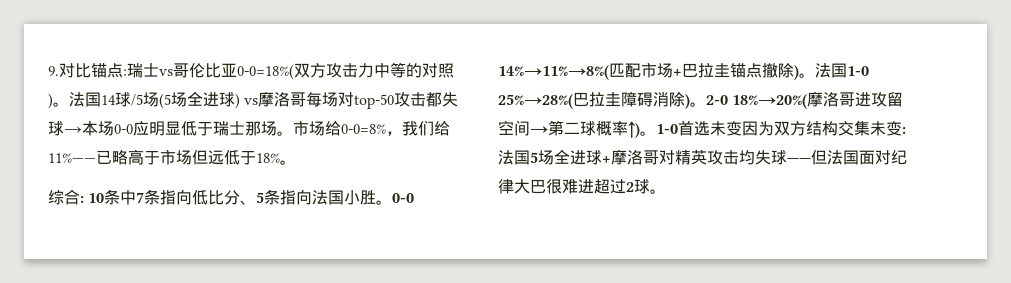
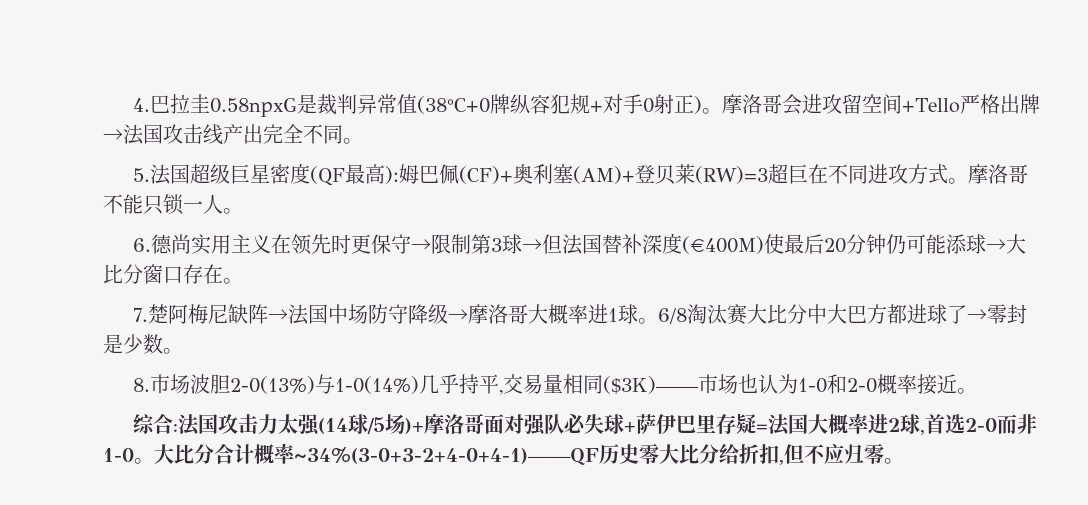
[48,62,454,80] [48,91,459,109] [48,120,450,136] [48,149,296,165] [48,189,415,205] [498,62,869,80] [498,91,904,109] [498,120,906,138] [498,149,907,165] [498,179,650,194] 9.对比锚点:瑞士vs哥伦比亚0-0=18%(双方攻击力中等的对照)。法国14球/5场(5场全进球) vs摩洛哥每场对top-50攻击都失球→本场0-0应明显低于瑞士那场。市场给0-0=8%，我们给11%——已略高于市场但远低于18%。 // 综合: 10条中7条指向低比分、5条指向法国小胜。0-0 14%→11%→8%(匹配市场+巴拉圭锚点撤除)。法国1-0 25%→28%(巴拉圭障碍消除)。2-0 18%→20%(摩洛哥进攻留空间→第二球概率↑)。1-0首选未变因为双方结构交集未变:法国5场全进球+摩洛哥对精英攻击均失球——但法国面对纪律大巴很难进超过2球 -> [132,94,1040,117] [103,124,363,145] [132,163,1028,186] [103,194,243,215] [132,233,1026,255] [103,264,243,284] [132,304,1027,325] [103,334,183,354] [132,374,977,395] [132,413,1037,436] [103,443,884,466] 4.巴拉圭0.58npxG是裁判异常值(38°C+0牌纵容犯规+对手0射正)。摩洛哥会进攻留空间+Tello严格出牌→法国攻击线产出完全不同。 // 5.法国超级巨星密度(QF最高):姆巴佩(CF)+奥利塞(AM)+登贝莱(RW)=3超巨在不同进攻方式。摩洛哥不能只锁一人。 // 6.德尚实用主义在领先时更保守→限制第3球→但法国替补深度(€400M)使最后20分钟仍可能添球→大比分窗口存在。 // 7.楚阿梅尼缺阵→法国中场防守降级→摩洛哥大概率进1球。6/8淘汰赛大比分中大巴方都进球了→零封是少数。 // 8.市场波胆2-0(13%)与1-0(14%)几乎持平,交易量相同($3K)——市场也认为1-0和2-0概率接近。 // 综合:法国攻击力太强(14球/5场)+摩洛哥面对强队必失球+萨伊巴里存疑=法国大概率进2球,首选2-0而非1-0。大比分合计概率~34%(3-0+3-2+4-0+4-1)——QF历史零大比分给折扣,但不应归零

